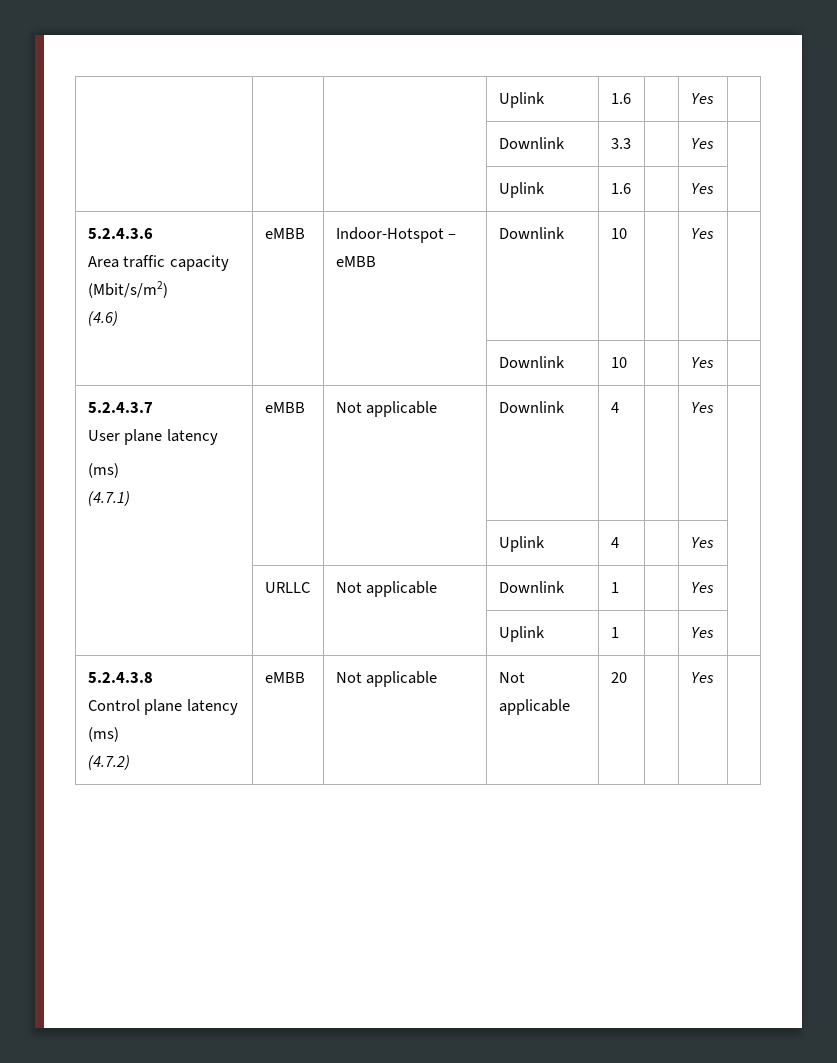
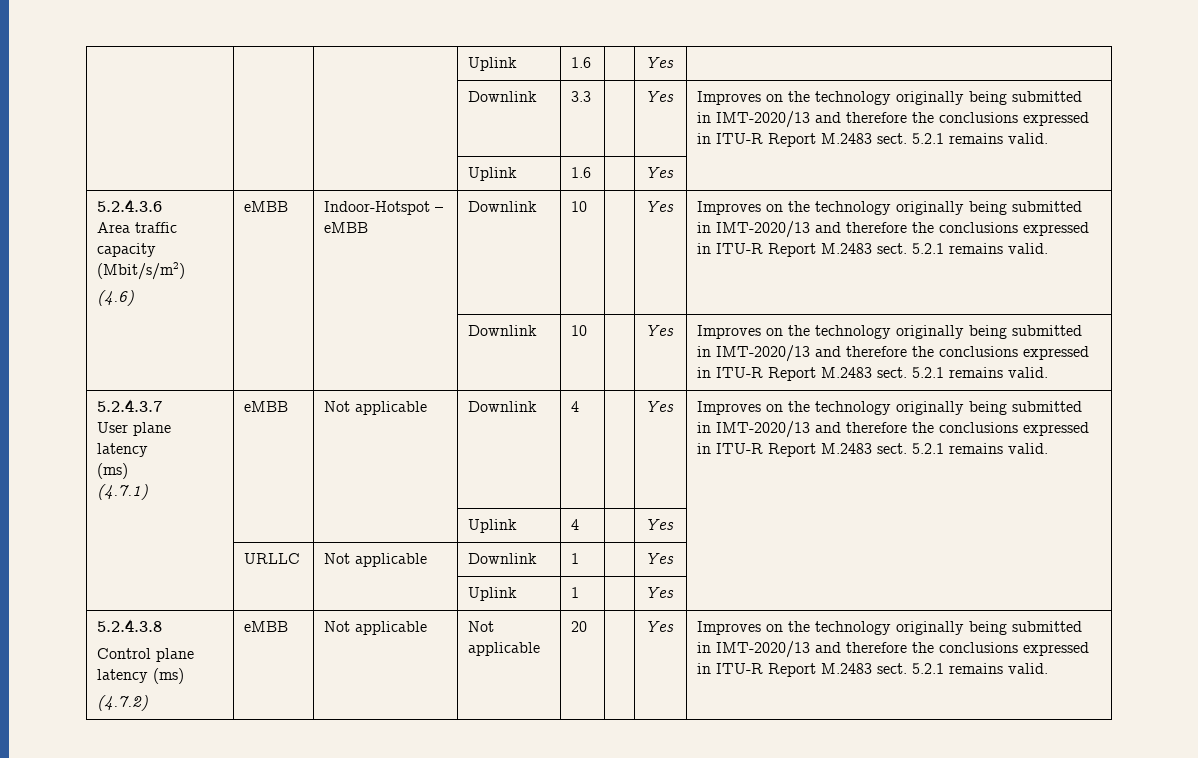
(714, 143) none -> [697,91,1083,105] [697,111,1090,128] [697,133,1049,147] Improves on the technology originally being submitted in IMT-2020/13 and therefore the conclusions expressed in ITU-R Report M.2483 sect. 5.2.1 remains valid.
[498,356,565,368] [610,357,627,368] [690,357,714,368] // | | | Downlink | 10 | | Yes | -> [697,201,1083,215] [697,221,1090,238] [697,243,1049,257] [468,325,538,336] [571,325,588,336] [645,324,675,336] [697,325,1083,339] [697,345,1090,362] [697,367,1049,381] Improves on the technology originally being submitted in IMT-2020/13 and therefore the conclusions expressed in ITU-R Report M.2483 sect. 5.2.1 remains valid. // | | | Downlink | 10 | | Yes | Improves on the technology originally being submitted in IMT-2020/13 and therefore the conclusions expressed in ITU-R Report M.2483 sect. 5.2.1 remains valid.
(714, 407) none -> [697,401,1083,415] [697,421,1090,438] [697,443,1049,457] Improves on the technology originally being submitted in IMT-2020/13 and therefore the conclusions expressed in ITU-R Report M.2483 sect. 5.2.1 remains valid.
(714, 677) none -> [697,621,1083,635] [697,641,1090,658] [697,663,1049,677] Improves on the technology originally being submitted in IMT-2020/13 and therefore the conclusions expressed in ITU-R Report M.2483 sect. 5.2.1 remains valid.

